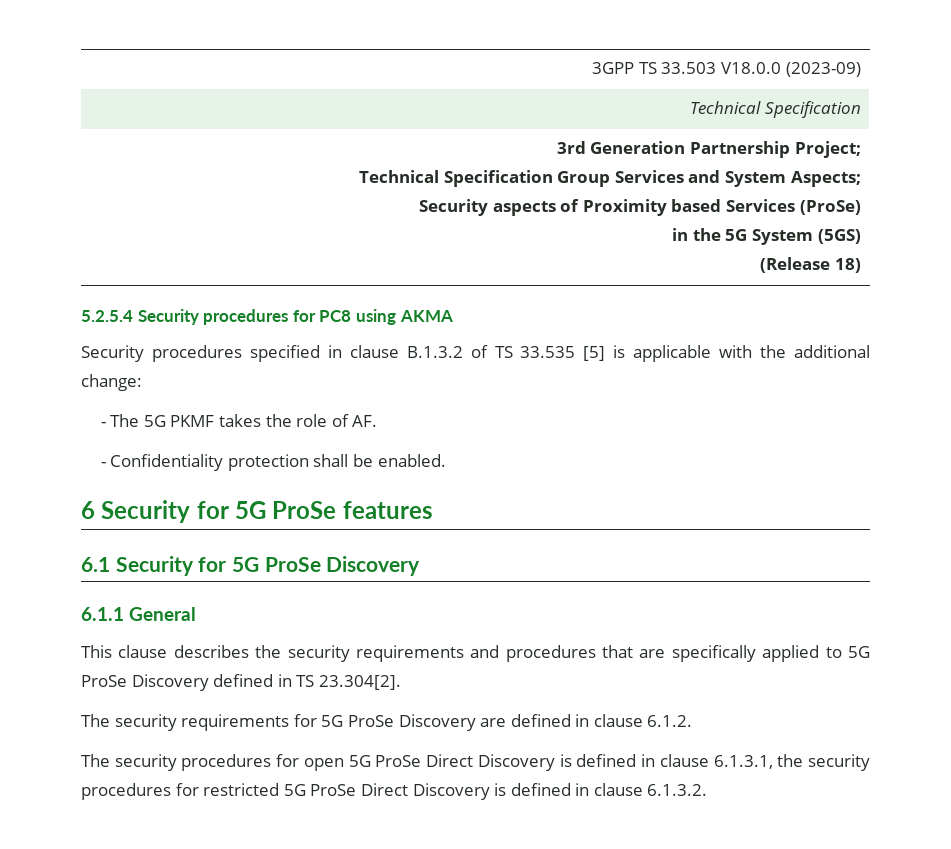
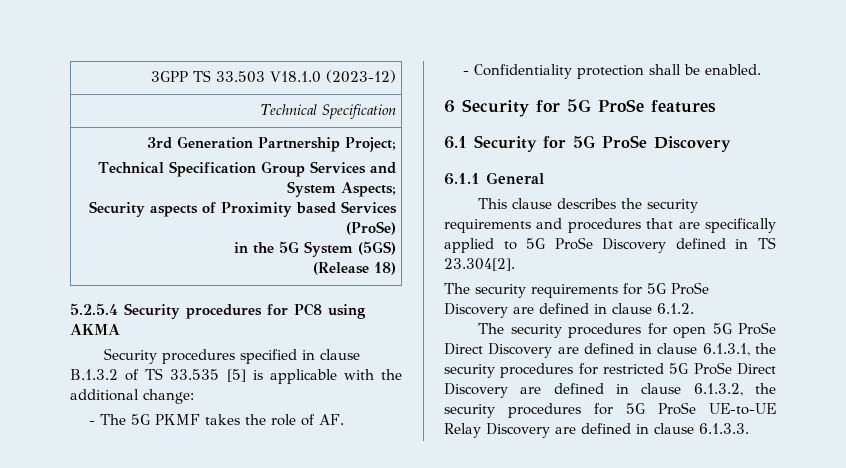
[721,62,861,77] V18.0.0 (2023-09) -> [269,70,396,83] V18.1.0 (2023-12)
[559,754,572,767] is -> [557,347,579,354] are
[494,783,708,796] is defined in clause 6.1.3.2. -> [520,383,776,396] [444,402,776,418] [444,423,749,438] are defined in clause 6.1.3.2, the security procedures for 5G ProSe UE-to-UE Relay Discovery are defined in clause 6.1.3.3.

